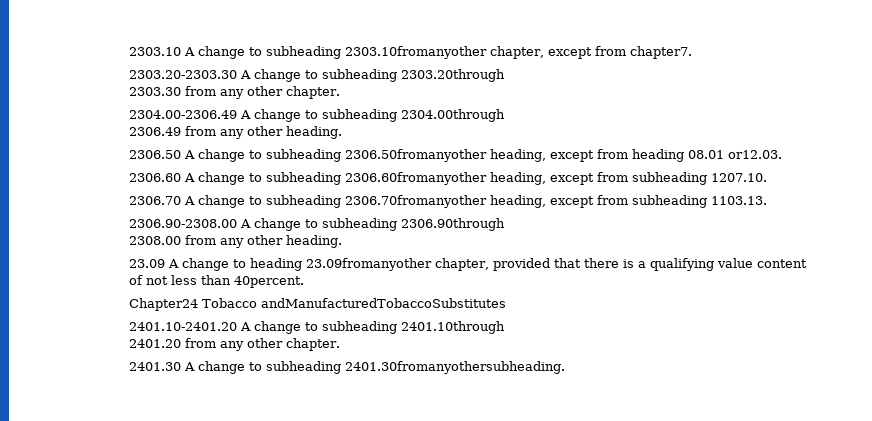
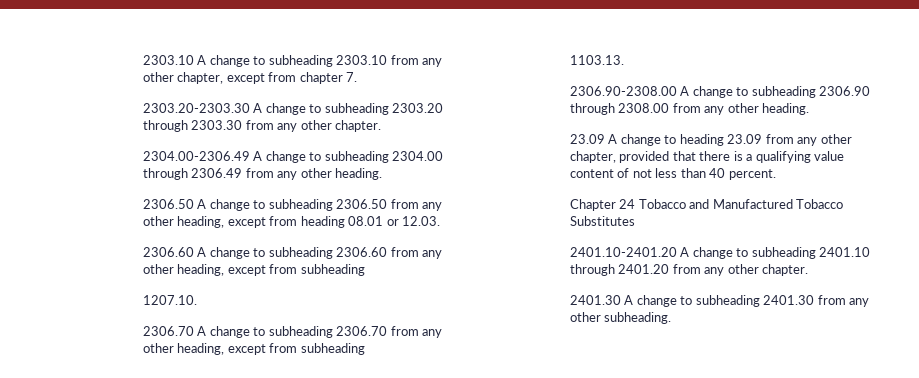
[344,46,487,59] 2303.10fromanyother -> [336,55,443,67] [142,72,174,82] 2303.10 from any other
[629,46,692,59] chapter7. -> [299,72,358,84] chapter 7.
[400,69,505,82] 2303.20through // -> [392,103,444,113] [142,120,188,132] 2303.20 through
[400,109,505,122] 2304.00through // -> [392,151,444,161] [142,168,188,180] 2304.00 through
[344,149,487,162] 2306.50fromanyother -> [336,199,443,211] [142,216,174,226] 2306.50 from any other
[727,150,782,159] or12.03. -> [386,216,441,226] or 12.03.
[344,172,707,185] 2306.60fromanyother heading, except from subheading -> [336,247,443,259] [142,264,365,276] 2306.60 from any other heading, except from subheading //
[344,195,707,208] 2306.70fromanyother heading, except from subheading -> [336,326,443,338] [142,343,365,355] 2306.70 from any other heading, except from subheading //
[400,218,505,231] 2306.90through // -> [819,86,871,96] [569,103,615,115] 2306.90 through
[305,258,432,271] 23.09fromanyother -> [727,134,852,146] 23.09 from any other
[233,276,304,288] [128,298,506,311] 40percent. // Chapter24 Tobacco andManufacturedTobaccoSubstitutes -> [709,168,776,180] [569,199,844,211] [569,216,635,226] 40 percent. // Chapter 24 Tobacco and Manufactured Tobacco Substitutes
[400,321,505,334] 2401.10through // -> [819,247,871,257] [569,264,615,276] 2401.10 through
[344,361,565,374] 2401.30fromanyothersubheading. -> [763,295,870,307] [569,312,672,324] 2401.30 from any other subheading.

